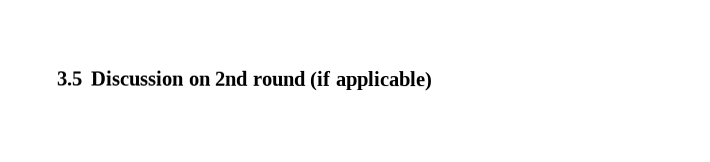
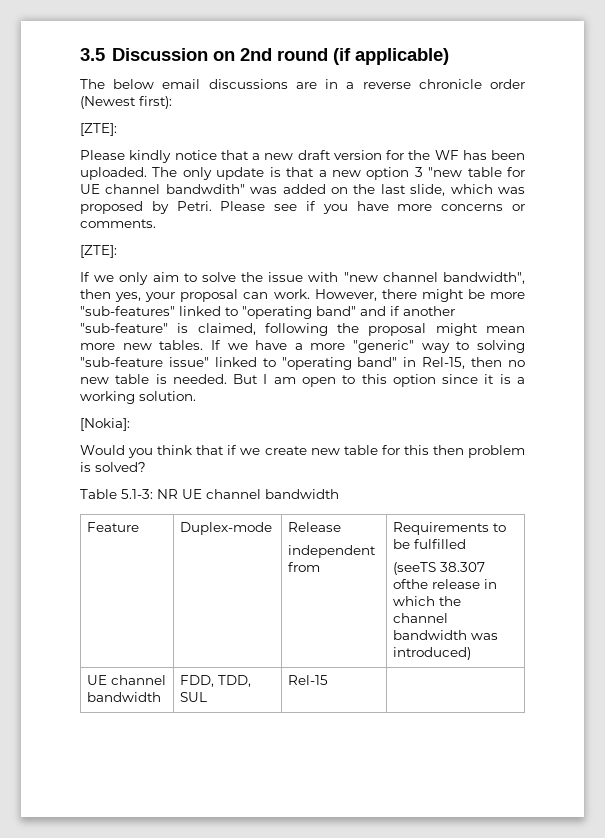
(433, 81) none -> [80,79,525,89] [80,96,172,109] [80,123,117,136] [80,150,525,163] [80,167,525,180] [80,184,525,196] [80,201,526,214] [80,219,156,228] [80,245,117,258] [80,272,525,285] [80,289,526,302] [80,306,455,319] [80,323,525,336] [80,340,525,353] [80,357,526,370] [80,374,525,387] [80,391,196,404] [80,418,130,431] [80,445,525,458] [80,462,146,472] [80,489,339,499] [87,522,140,532] [180,522,273,535] [288,522,342,532] [288,545,377,558] [288,562,321,572] [393,522,507,535] [393,539,467,549] [393,562,486,575] [393,579,498,589] [393,596,462,606] [393,613,449,623] [393,630,499,640] [393,647,472,660] [87,675,167,685] [87,692,162,702] [180,675,252,687] [180,692,208,702] [288,675,329,685] // The below email discussions are in a reverse chronicle order (Newest first): // [ZTE]: // Please kindly notice that a new draft version for the WF has been uploaded. The only update is that a new option 3 "new table for UE channel bandwdith" was added on the last slide, which was proposed by Petri. Please see if you have more concerns or comments. // [ZTE]: // If we only aim to solve the issue with "new channel bandwidth", then yes, your proposal can work. However, there might be more "sub-features" linked to "operating band" and if another "sub-feature" is claimed, following the proposal might mean more new tables. If we have a more "generic" way to solving "sub-feature issue" linked to "operating band" in Rel-15, then no new table is needed. But I am open to this option since it is a working solution. // [Nokia]: // Would you think that if we create new table for this then problem is solved? // Table 5.1-3: NR UE channel bandwidth // Feature | Duplex-mode | Release // independent from | Requirements to be fulfilled // (seeTS 38.307 ofthe release in which the channel bandwidth was introduced) // UE channel bandwidth | FDD, TDD, SUL | Rel-15 |

